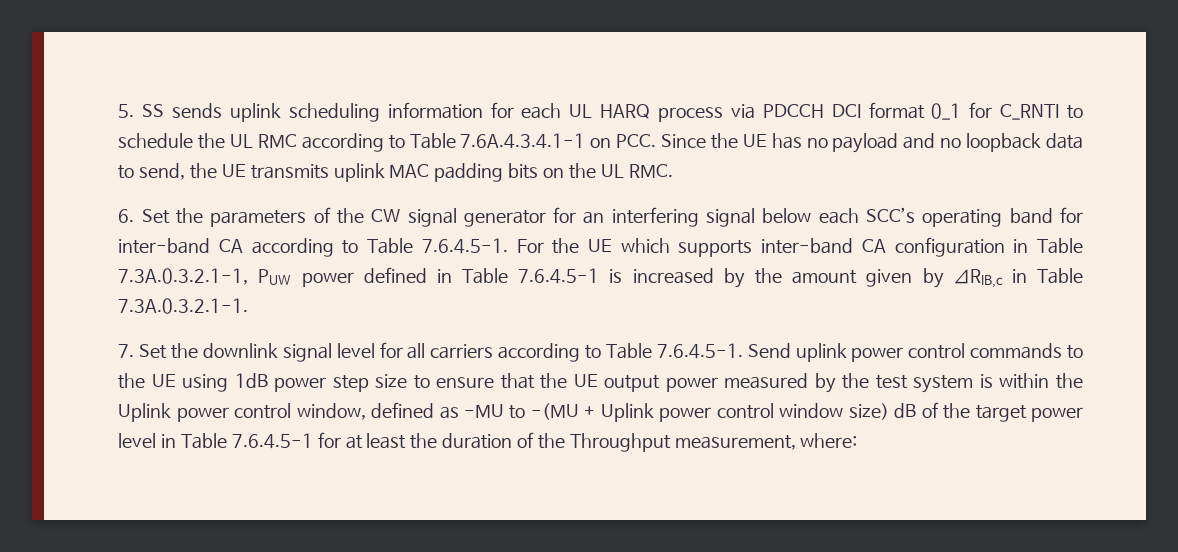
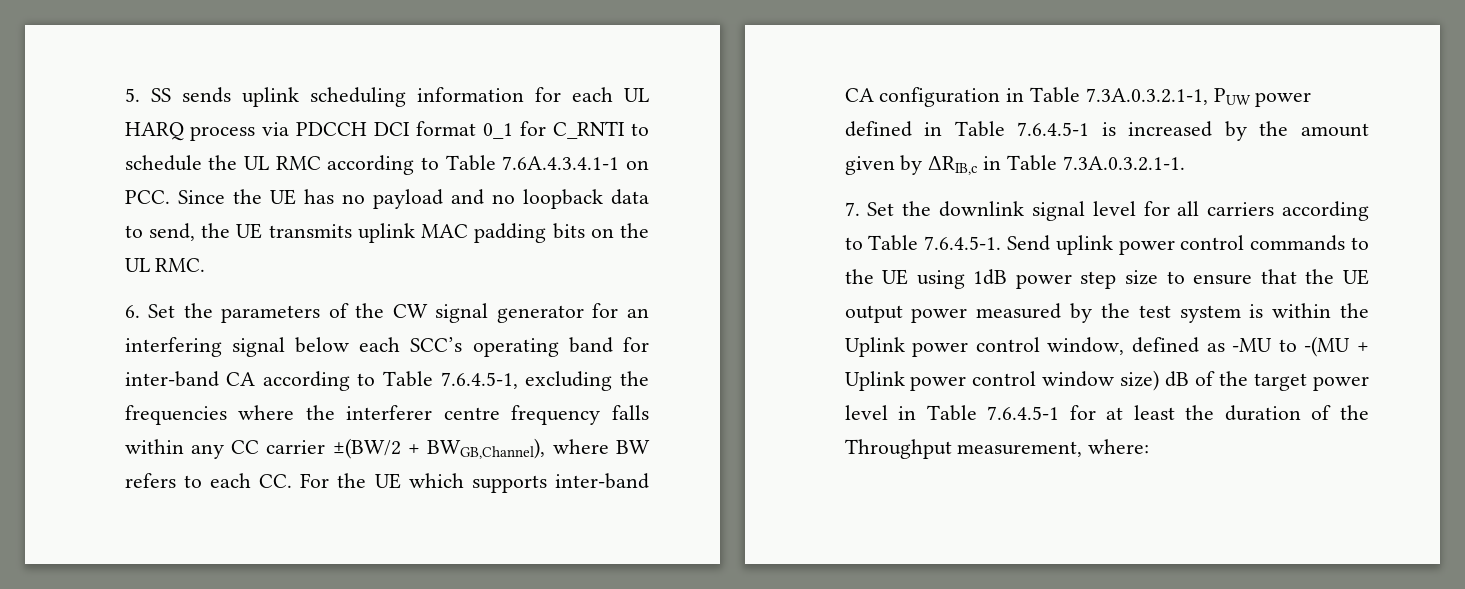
[421,238,508,254] 7.6.4.5-1. -> [440,371,650,391] [124,405,649,425] [124,438,650,459] [124,473,293,488] 7.6.4.5-1, excluding the frequencies where the interferer centre frequency falls within any CC carrier ±(BW/2 + BWGB,Channel), where BW refers to each CC.

